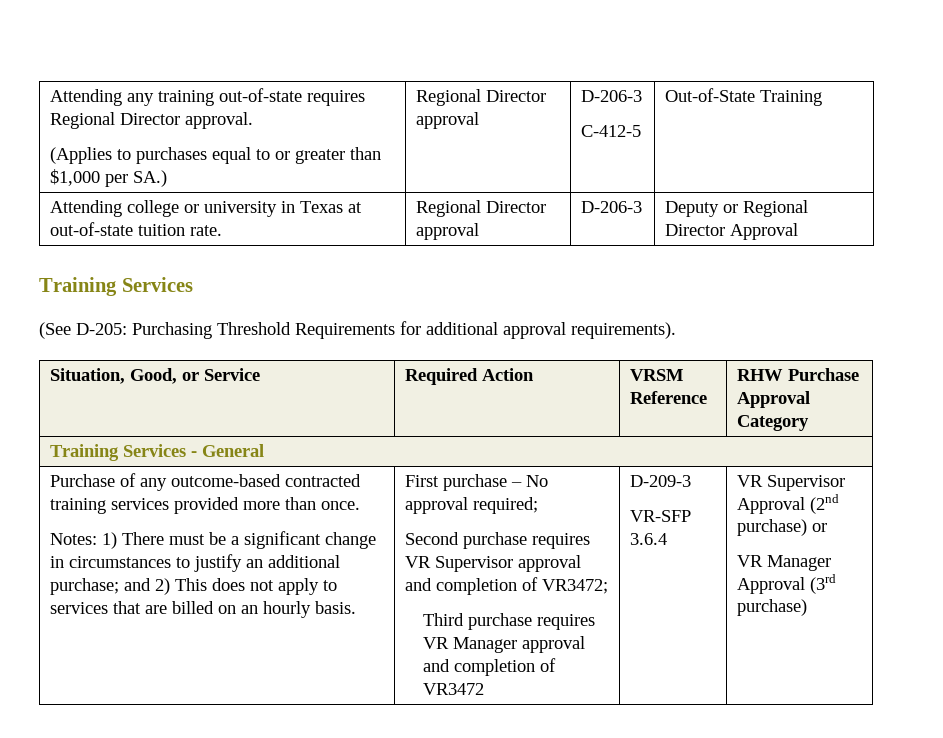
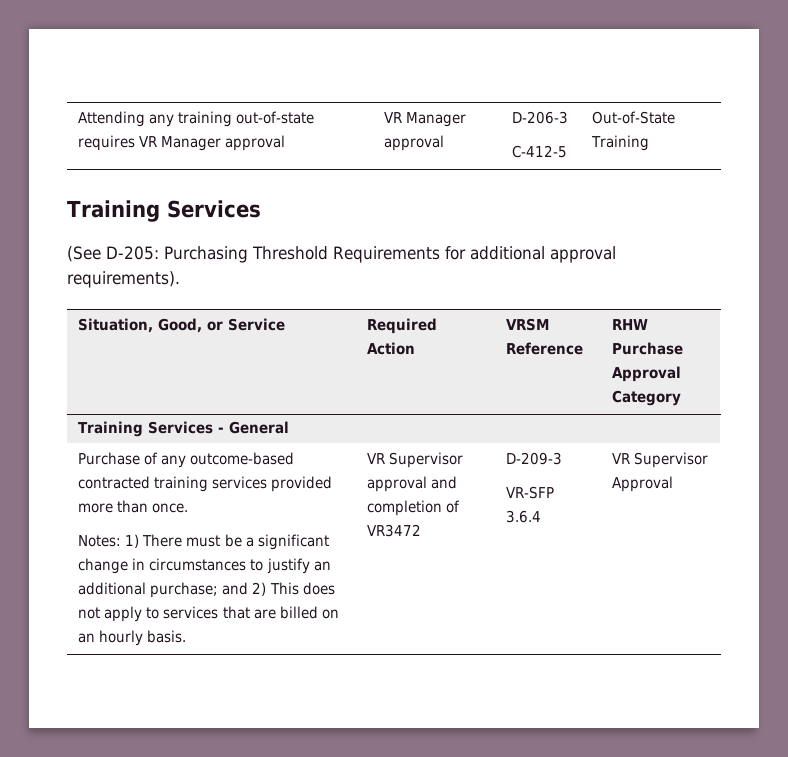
[49,112,253,129] [49,147,381,164] [49,169,167,187] [415,89,546,106] Regional Director approval. // (Applies to purchases equal to or greater than $1,000 per SA.) | Regional Director -> [139,135,286,151] [384,112,467,127] VR Manager approval | VR Manager
[49,200,362,217] [49,222,222,236] [415,200,546,217] [415,223,479,240] [580,201,642,213] [664,200,808,217] [664,223,798,240] // Attending college or university in Texas at out-of-state tuition rate. | Regional Director approval | D-206-3 | Deputy or Regional Director Approval -> (650, 143) none
[404,474,548,491] [404,497,538,514] [404,532,590,549] First purchase – No approval required; // Second purchase requires -> (187, 636) none
[541,579,608,594] [423,613,596,630] [423,636,586,653] [423,658,557,676] VR3472; // Third purchase requires VR Manager approval and completion of -> (461, 506) none
[809,494,839,514] [736,519,827,536] [736,555,831,571] [736,574,836,594] [736,599,807,616] (2nd purchase) or // VR Manager Approval (3rd purchase) -> (674, 484) none

